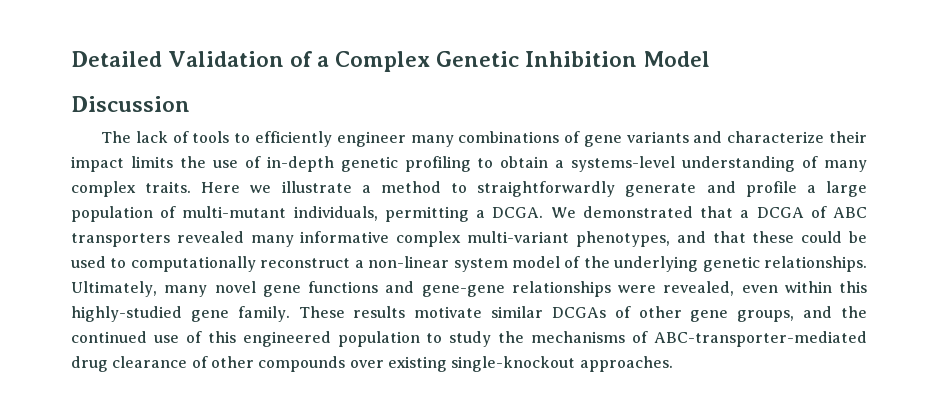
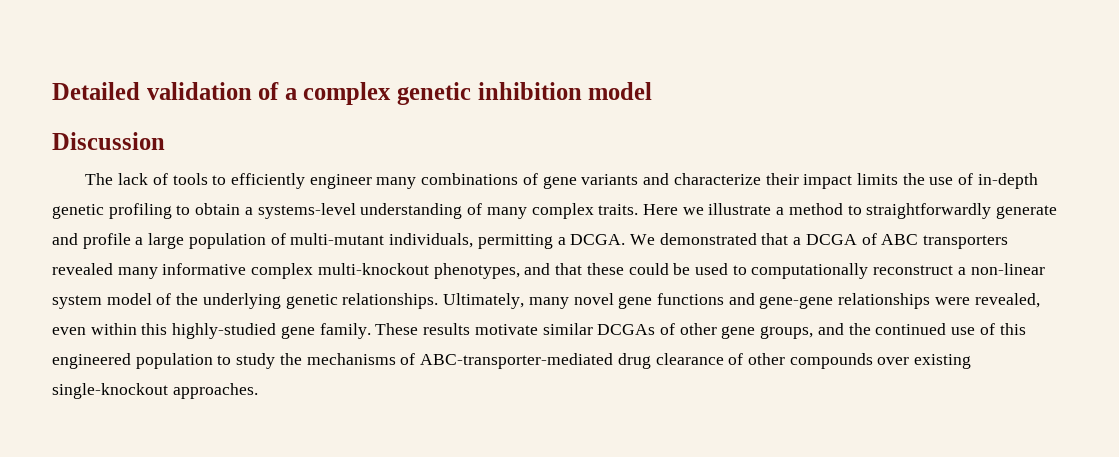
[168,51,285,67] Validation -> [146,82,252,100] validation
[335,51,710,72] Complex Genetic Inhibition Model -> [303,82,653,105] complex genetic inhibition model
[467,231,570,243] multi-variant -> [317,263,429,275] multi-knockout

